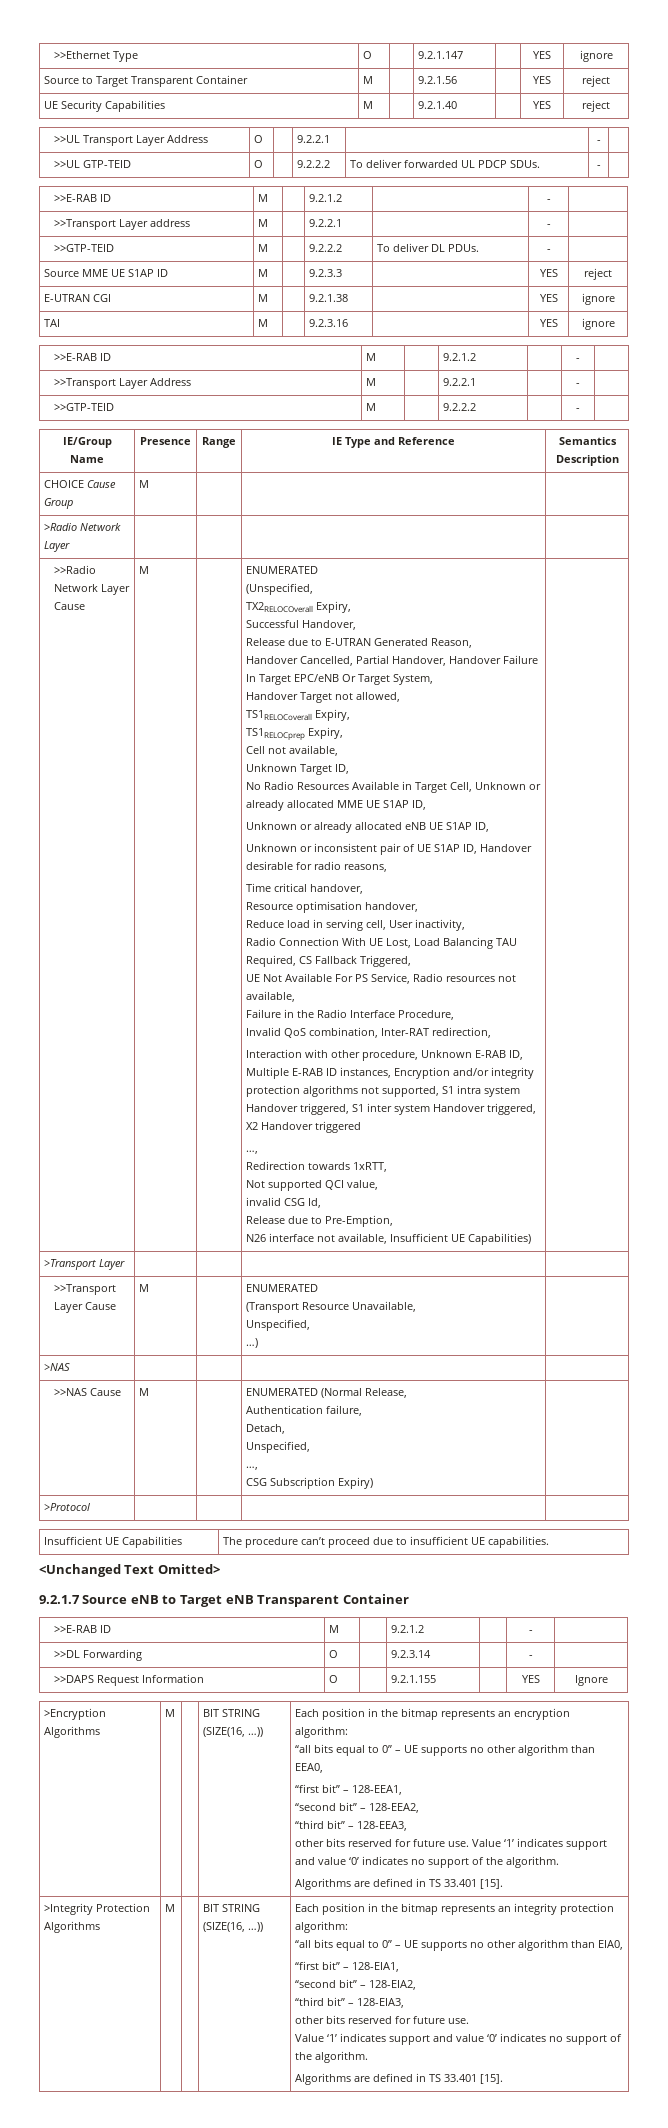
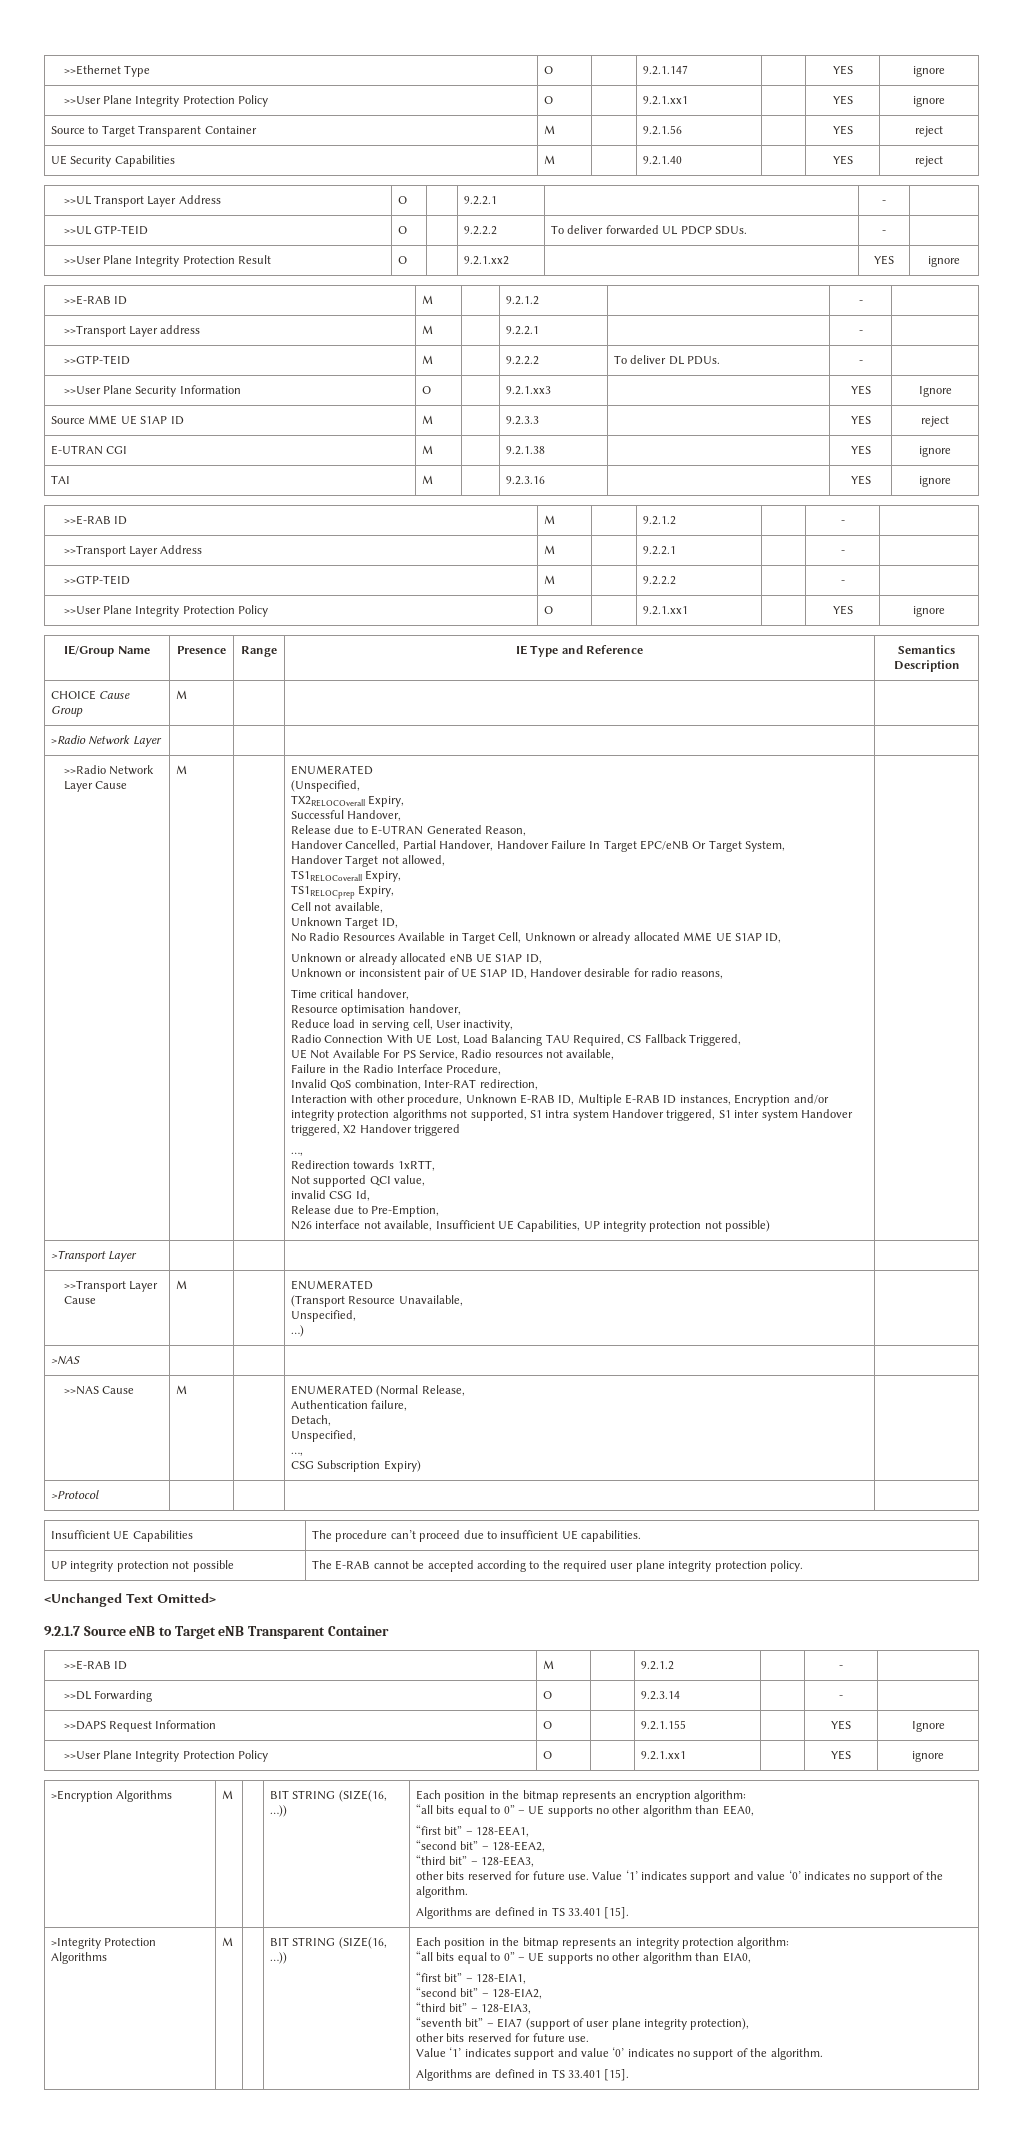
(613, 56) none -> [63,95,269,107] [544,96,554,104] [643,96,689,105] [832,95,853,105] [913,96,945,107] // >>User Plane Integrity Protection Policy | O | | 9.2.1.xx1 | | YES | ignore
(601, 166) none -> [63,255,272,267] [398,256,408,264] [464,256,510,265] [874,255,894,265] [928,256,960,267] // >>User Plane Integrity Protection Result | O | | 9.2.1.xx2 | | YES | ignore
(551, 250) none -> [63,385,241,397] [422,386,432,394] [506,386,552,395] [850,385,871,395] [918,386,952,397] // >>User Plane Security Information | O | | 9.2.1.xx3 | | YES | Ignore
(580, 409) none -> [63,605,269,617] [544,606,554,614] [643,606,689,615] [832,605,853,615] [913,606,945,617] // >>User Plane Integrity Protection Policy | O | | 9.2.1.xx1 | | YES | ignore
[468,1233,532,1245] Capabilities) -> [517,1220,771,1232] Capabilities, UP integrity protection not possible)
(550, 1542) none -> [51,1560,234,1572] [312,1560,803,1572] // UP integrity protection not possible | The E-RAB cannot be accepted according to the required user plane integrity protection policy.
(608, 1680) none -> [63,1750,269,1762] [543,1751,553,1759] [641,1751,687,1760] [831,1750,851,1760] [912,1751,944,1762] // >>User Plane Integrity Protection Policy | O | | 9.2.1.xx1 | | YES | ignore
(405, 2003) none -> [416,2017,750,2030] // “seventh bit” – EIA7 (support of user plane integrity protection),

